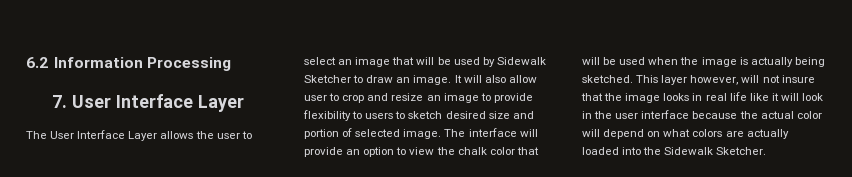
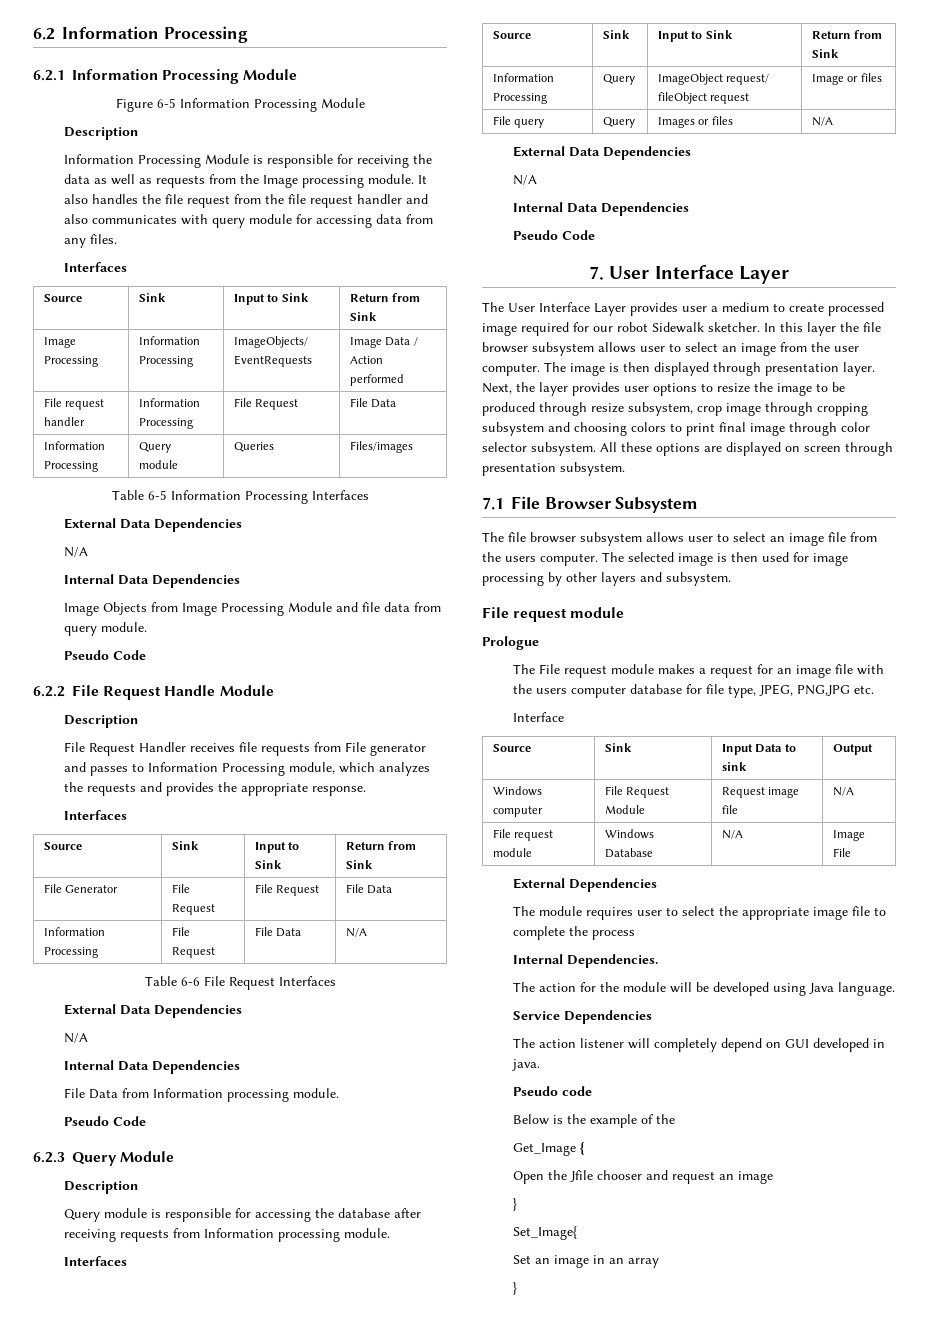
(231, 64) none -> [33,69,298,84] [115,98,365,112] [63,127,138,140] [63,154,432,168] [63,174,427,188] [63,194,428,208] [63,214,433,228] [63,234,117,248] [63,262,127,272] [43,294,82,302] [138,293,166,302] [233,293,309,305] [349,293,421,302] [349,312,377,321] [43,337,76,348] [43,356,98,367] [138,336,200,345] [138,356,193,367] [233,336,308,348] [233,355,312,367] [349,337,418,348] [349,356,383,364] [349,374,404,386] [43,398,105,410] [43,417,85,426] [138,398,200,407] [138,418,193,429] [233,398,299,410] [349,398,397,408] [43,441,105,450] [43,461,98,472] [138,442,171,453] [138,460,178,469] [233,442,274,452] [349,441,413,453] [111,490,369,504] [63,518,242,532] [63,547,88,557] [63,574,240,588] [63,602,441,616] [63,622,147,636] [63,650,146,660] [33,685,274,700] [63,715,138,728] [63,742,426,756] [63,762,430,776] [63,782,366,796] [63,810,127,820] [43,842,82,850] [171,841,199,850] [254,842,300,853] [254,860,282,869] [345,841,417,850] [345,860,373,869] [43,884,119,893] [171,884,190,893] [171,904,215,915] [254,884,320,896] [345,884,393,894] [43,927,105,936] [43,947,98,958] [171,927,190,936] [171,947,215,958] [254,927,302,937] [345,928,367,937] [144,976,336,990] [63,1004,242,1018] [63,1033,88,1043] [63,1060,240,1074] [63,1088,339,1102] [63,1116,146,1126] [33,1151,175,1166] [63,1181,138,1194] [63,1208,421,1222] [63,1228,390,1242] [63,1256,127,1266] [492,31,531,39] [602,30,630,39] [657,30,733,42] [811,30,883,39] [811,49,839,58] [492,73,554,82] [492,93,547,104] [602,74,635,85] [657,73,770,85] [657,92,750,104] [811,73,882,85] [492,116,545,128] [602,117,635,128] [657,116,733,128] [811,117,833,126] [512,146,691,160] [512,175,537,185] [512,202,689,216] [512,230,595,240] // 6.2.1 Information Processing Module // Figure 6-5 Information Processing Module // Description // Information Processing Module is responsible for receiving the data as well as requests from the Image processing module. It also handles the file request from the file request handler and also communicates with query module for accessing data from any files. // Interfaces // Source | Sink | Input to Sink | Return from Sink // Image Processing | Information Processing | ImageObjects/ EventRequests | Image Data / Action performed // File request handler | Information Processing | File Request | File Data // Information Processing | Query module | Queries | Files/images // Table 6-5 Information Processing Interfaces // External Data Dependencies // N/A // Internal Data Dependencies // Image Objects from Image Processing Module and file data from query module. // Pseudo Code // 6.2.2 File Request Handle Module // Description // File Request Handler receives file requests from File generator and passes to Information Processing module, which analyzes the requests and provides the appropriate response. // Interfaces // Source | Sink | Input to Sink | Return from Sink // File Generator | File Request | File Request | File Data // Information Processing | File Request | File Data | N/A // Table 6-6 File Request Interfaces // External Data Dependencies // N/A // Internal Data Dependencies // File Data from Information processing module. // Pseudo Code // 6.2.3 Query Module // Description // Query module is responsible for accessing the database after receiving requests from Information processing module. // Interfaces // Source | Sink | Input to Sink | Return from Sink // Information Processing | Query | ImageObject request/ fileObject request | Image or files // File query | Query | Images or files | N/A // External Data Dependencies // N/A // Internal Data Dependencies // Pseudo Code
[160,131,252,139] [304,57,546,67] [304,75,537,85] [304,93,533,103] [303,110,534,121] [304,128,538,139] [304,147,539,157] [582,57,825,67] [582,75,815,85] [581,92,824,103] [582,110,822,119] [582,129,789,139] [582,147,767,155] allows the user to select an image that will be used by Sidewalk Sketcher to draw an image. It will also allow user to crop and resize an image to provide flexibility to users to sketch desired size and portion of selected image. The interface will provide an option to view the chalk color that will be used when the image is actually being sketched. This layer however, will not insure that the image looks in real life like it will look in the user interface because the actual color will depend on what colors are actually loaded into the Sidewalk Sketcher. -> [630,302,884,316] [482,322,881,336] [482,342,859,356] [482,362,875,376] [482,382,845,396] [482,402,868,416] [482,422,870,436] [482,442,893,456] [482,462,625,476] [482,496,699,513] [482,532,877,546] [482,552,848,566] [482,572,731,586] [482,607,625,622] [482,636,539,650] [512,664,884,678] [512,684,874,698] [512,712,564,722] [492,744,531,752] [604,743,632,752] [721,744,796,755] [721,762,747,771] [832,744,873,755] [492,786,542,796] [492,806,543,817] [604,786,670,798] [604,805,645,814] [721,787,800,798] [721,805,738,814] [832,787,854,796] [492,829,554,841] [492,848,532,857] [604,829,654,839] [604,848,653,858] [721,830,743,839] [832,830,865,841] [832,848,851,857] [512,878,657,892] [512,906,886,920] [512,926,635,940] [512,954,658,968] [512,982,895,996] [512,1010,652,1024] [512,1038,885,1052] [511,1059,540,1071] [512,1086,592,1096] [512,1114,675,1128] [512,1142,585,1156] [512,1170,773,1184] [512,1198,517,1211] [512,1226,577,1240] [512,1255,659,1268] [512,1282,517,1295] provides user a medium to create processed image required for our robot Sidewalk sketcher. In this layer the file browser subsystem allows user to select an image from the user computer. The image is then displayed through presentation layer. Next, the layer provides user options to resize the image to be produced through resize subsystem, crop image through cropping subsystem and choosing colors to print final image through color selector subsystem. All these options are displayed on screen through presentation subsystem. // 7.1 File Browser Subsystem // The file browser subsystem allows user to select an image file from the users computer. The selected image is then used for image processing by other layers and subsystem. // File request module // Prologue // The File request module makes a request for an image file with the users computer database for file type, JPEG, PNG,JPG etc. // Interface // Source | Sink | Input Data to sink | Output // Windows computer | File Request Module | Request image file | N/A // File request module | Windows Database | N/A | Image File // External Dependencies // The module requires user to select the appropriate image file to complete the process // Internal Dependencies. // The action for the module will be developed using Java language. // Service Dependencies // The action listener will completely depend on GUI developed in java. // Pseudo code // Below is the example of the // Get_Image { // Open the Jfile chooser and request an image // } // Set_Image{ // Set an image in an array // }

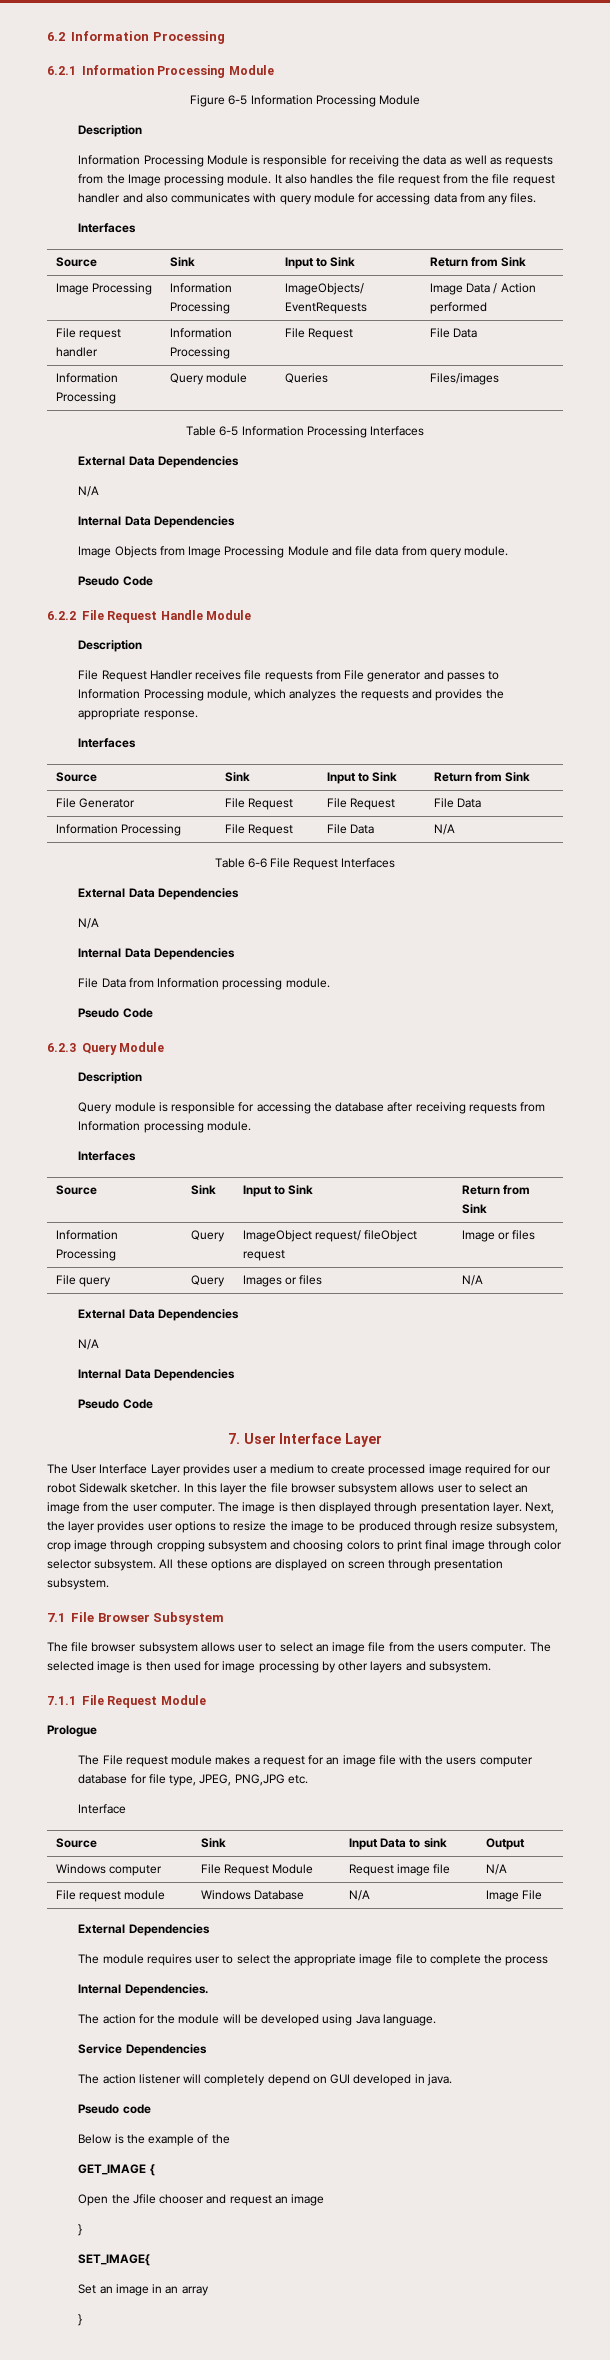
[482,607,625,622] File request module -> [47,1695,206,1708] 7.1.1 File Request Module
[512,1143,576,1156] Get_Image -> [78,2164,147,2175] GET_IMAGE
[512,1226,577,1240] Set_Image{ -> [78,2254,151,2266] SET_IMAGE{

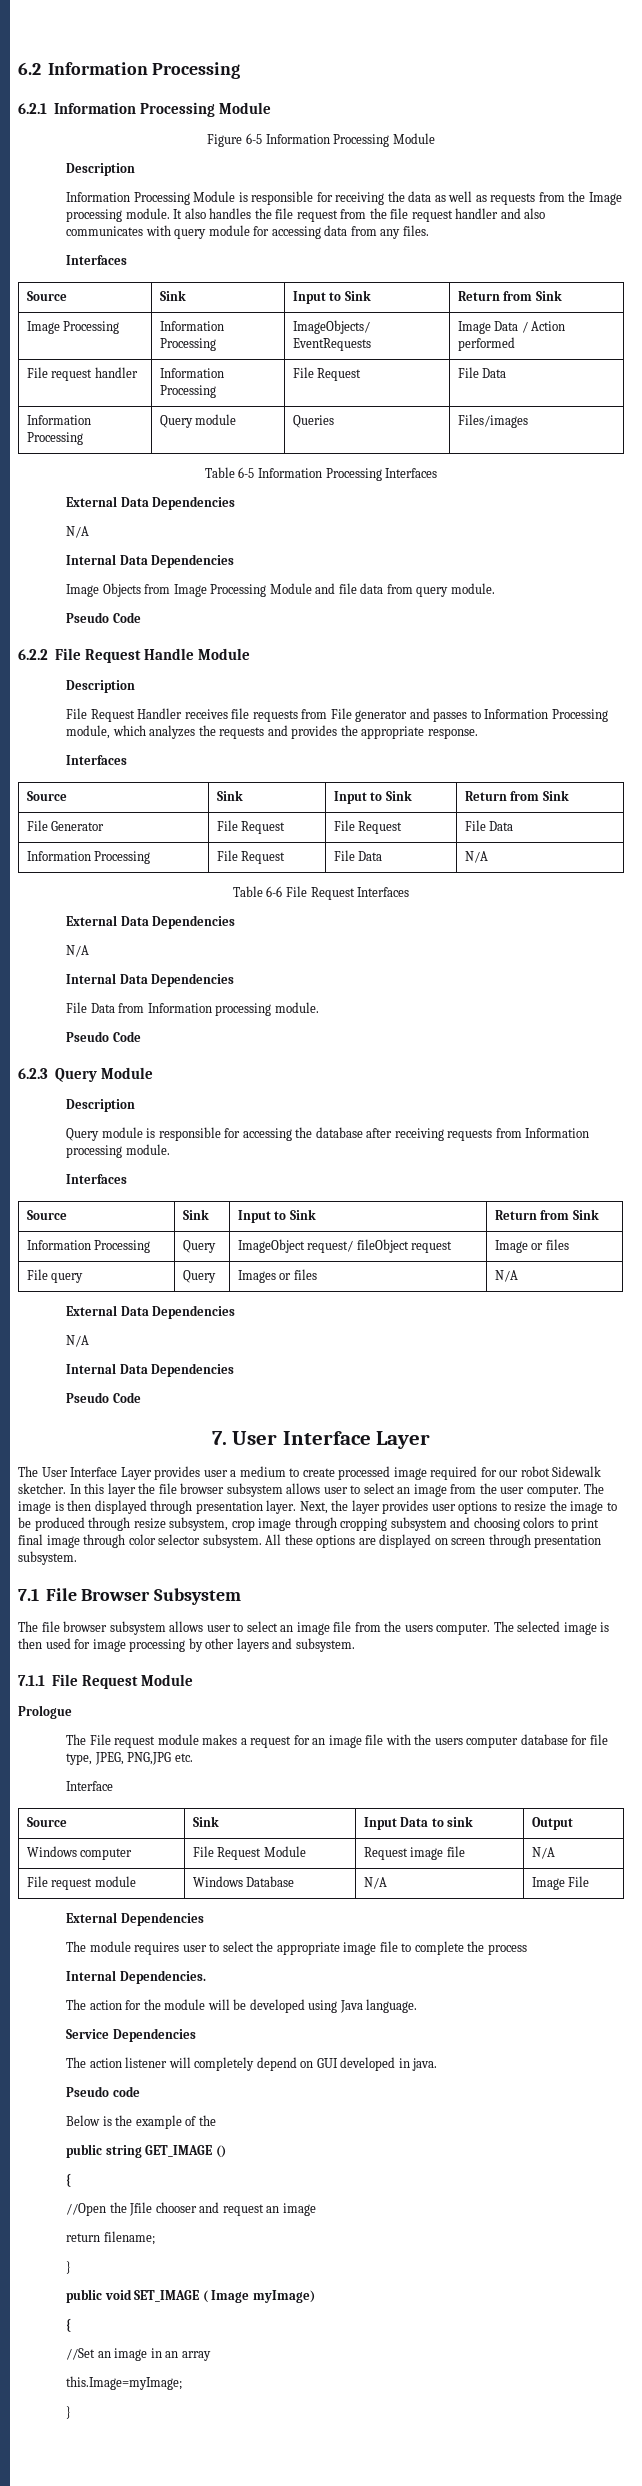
[78,2164,155,2176] [78,2194,109,2206] GET_IMAGE { // Open -> [66,2144,226,2158] [66,2173,72,2187] [66,2203,107,2216] public string GET_IMAGE () // { // //Open
(325, 2200) none -> [66,2231,155,2245] // return filename;
[78,2254,151,2266] [78,2284,97,2294] SET_IMAGE{ // Set -> [66,2289,315,2303] [66,2318,72,2332] [66,2348,96,2360] public void SET_IMAGE ( Image myImage) // { // //Set
(209, 2291) none -> [66,2376,183,2390] // this.Image=myImage;

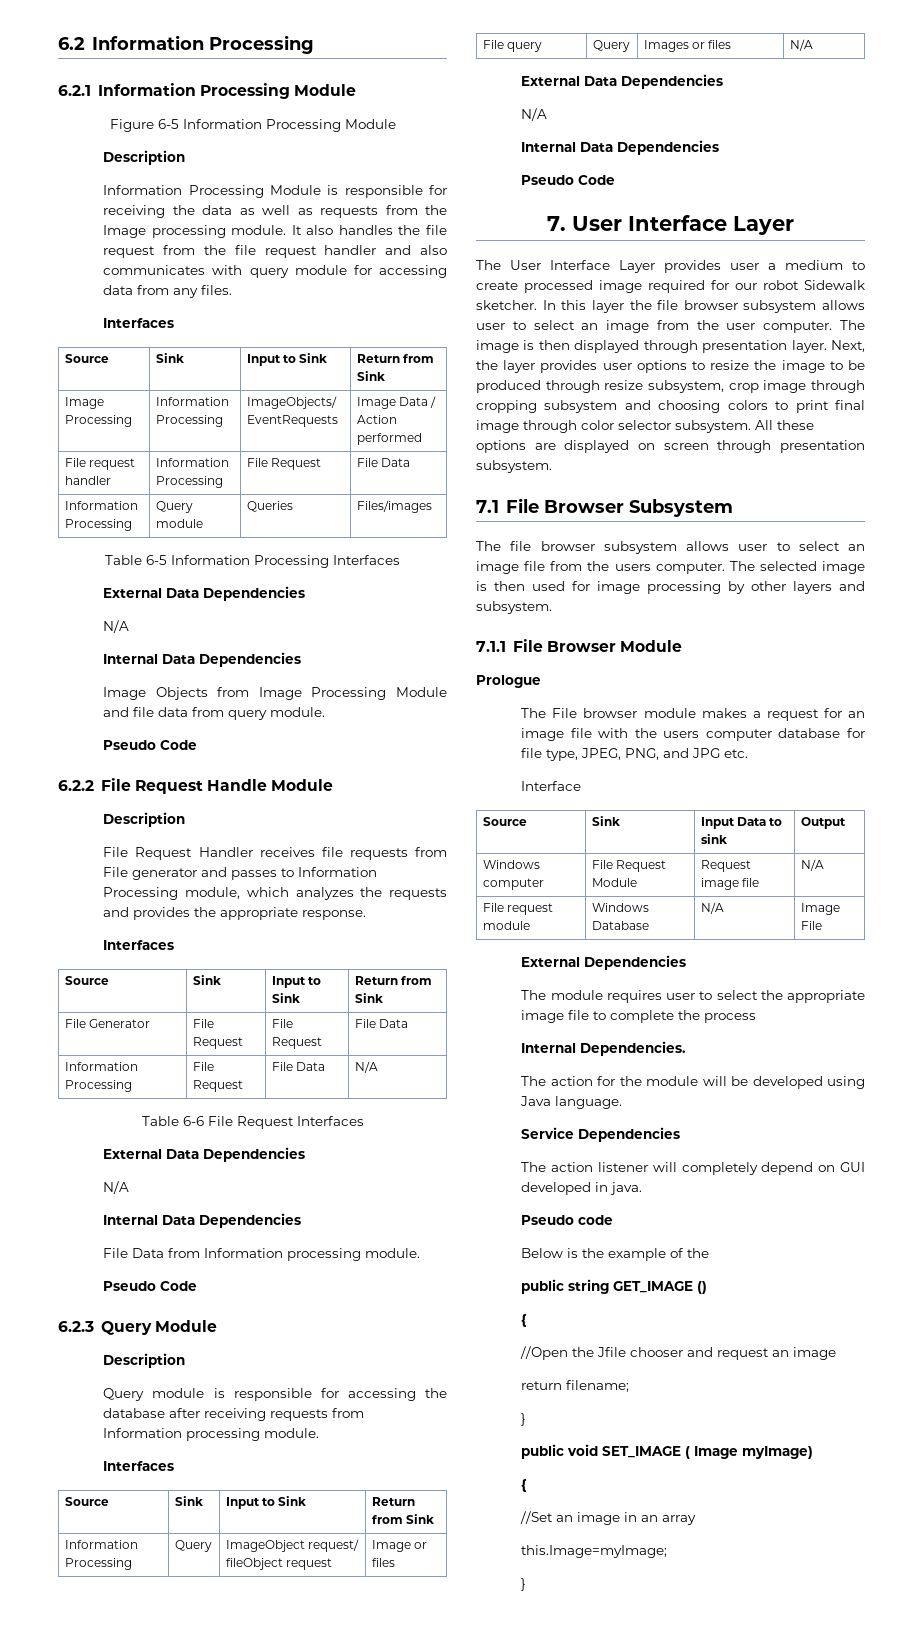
[81,1675,138,1689] Request -> [546,641,616,652] Browser
[114,1736,156,1748] request -> [583,708,638,718] browser
[127,1752,172,1765] PNG,JPG -> [625,748,721,760] PNG, and JPG

